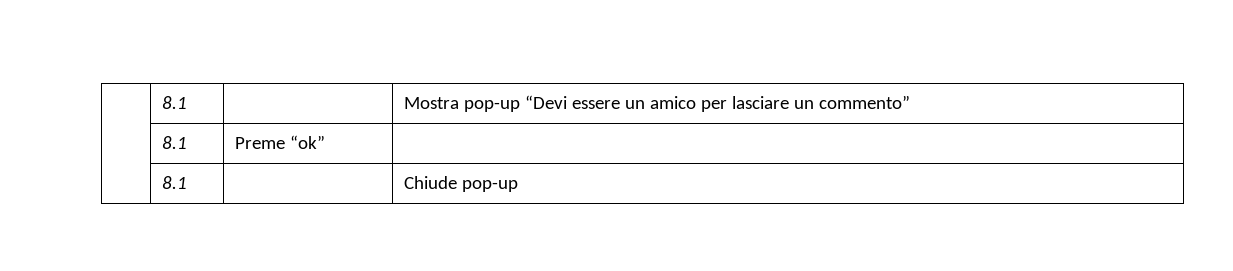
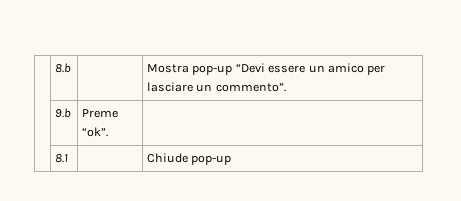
[162,96,188,109] | 8.1 -> [55,63,72,73] | 8.b
[819,95,911,109] [162,136,188,149] commento” // | 8.1 -> [215,83,286,92] [55,108,72,118] commento”. // | 9.b
[290,135,326,149] “ok” -> [82,127,109,137] “ok”.

